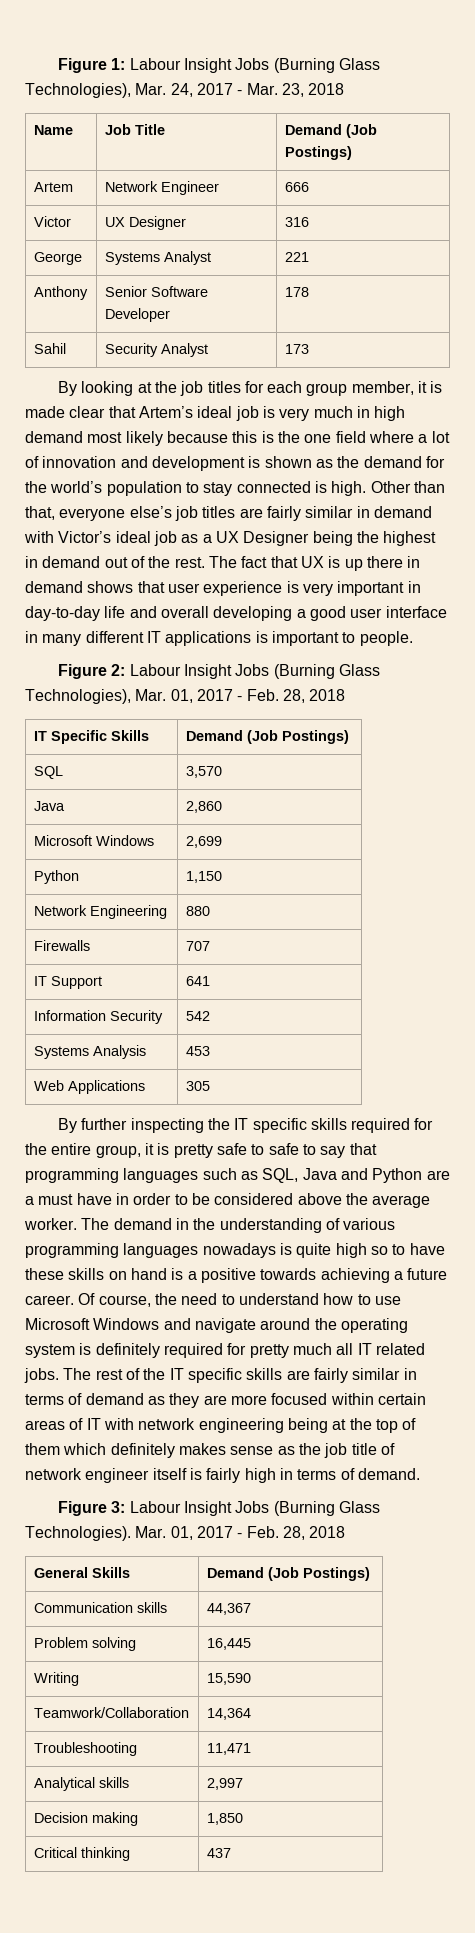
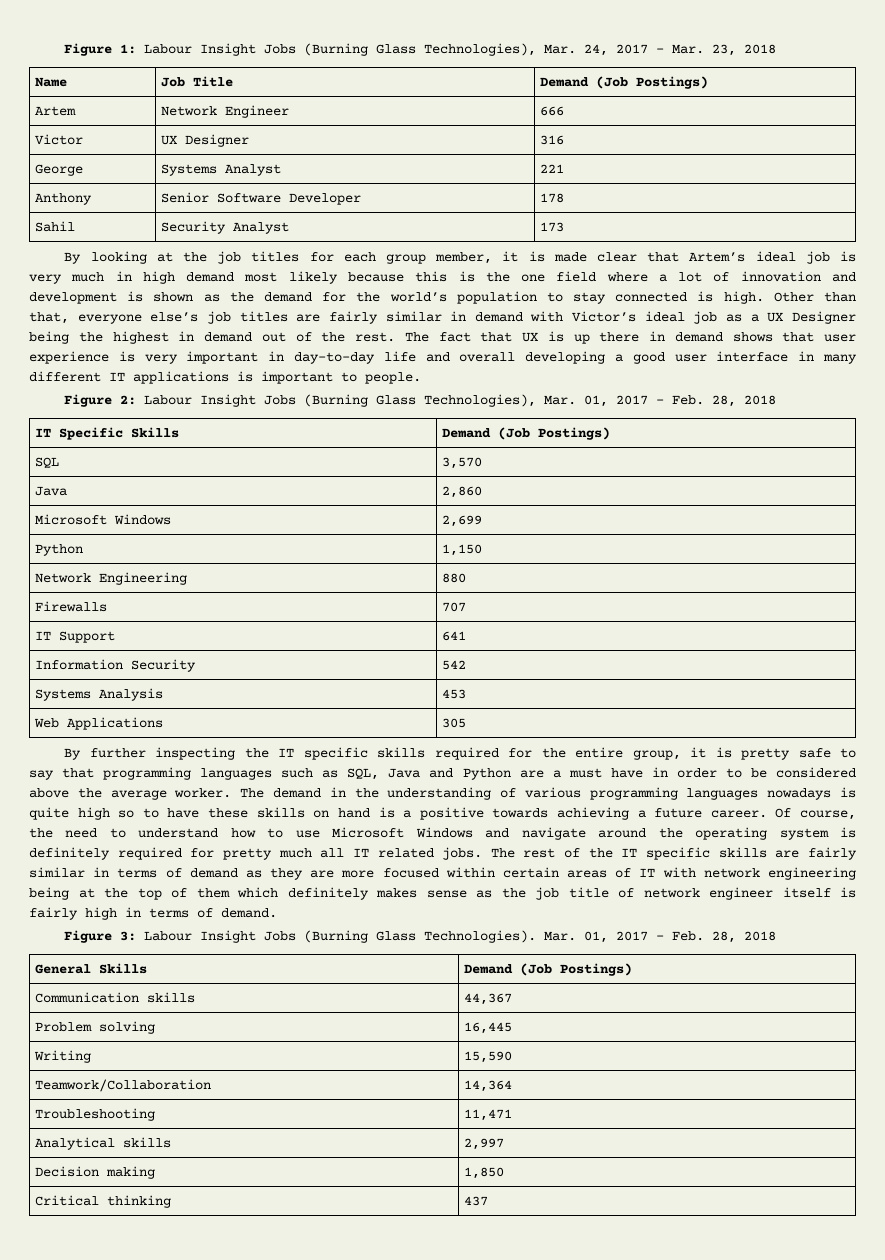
[268,1143,316,1155] safe to -> (857, 753) none

